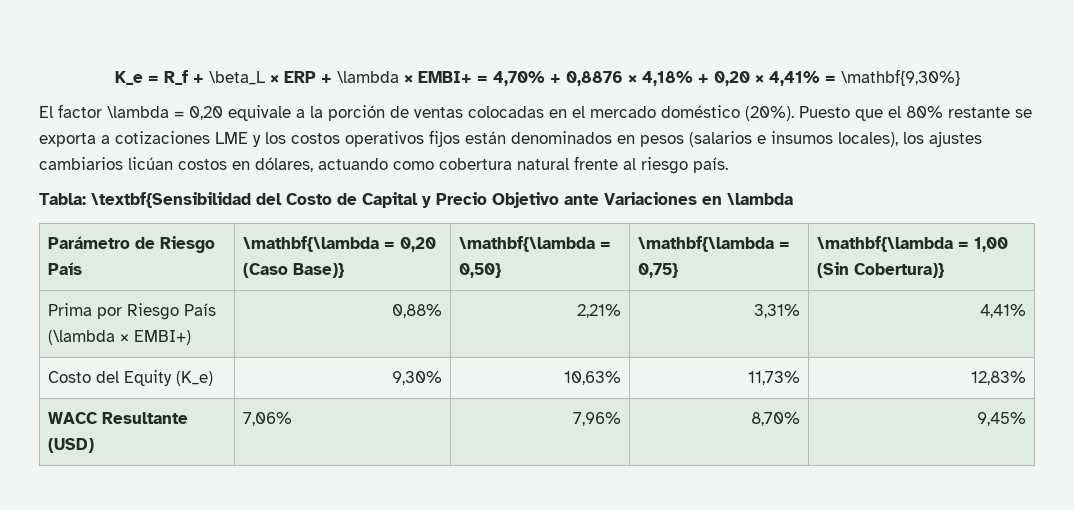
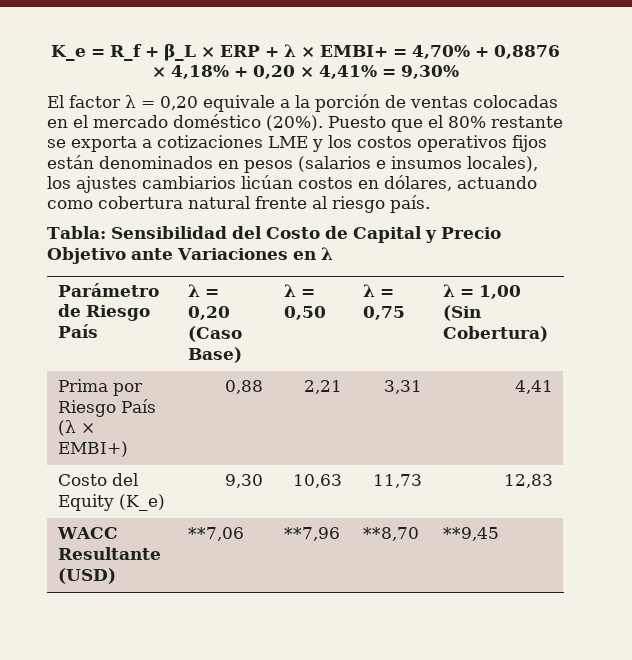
[208,71,265,85] \beta_L -> [164,43,196,61] β_L
[336,71,399,83] \lambda -> [284,44,296,57] λ
[840,69,960,86] \mathbf{9,30%} -> [401,65,459,79] 9,30%
[107,106,169,118] \lambda -> [125,95,136,108] λ
[91,192,251,208] \textbf{Sensibilidad -> [110,226,227,239] Sensibilidad
[727,193,793,205] \lambda -> [320,247,333,260] λ
[243,236,380,252] \mathbf{\lambda -> [187,284,200,297] λ
[293,263,345,278] [459,236,612,252] [459,263,502,278] [638,236,791,252] [638,263,679,278] [817,236,954,252] Base)} | \mathbf{\lambda = 0,50} | \mathbf{\lambda = 0,75} | \mathbf{\lambda -> [187,347,242,363] [283,284,315,297] [283,306,326,320] [362,284,394,297] [362,306,405,320] [442,284,455,297] Base) | λ = 0,50 | λ = 0,75 | λ
[854,263,945,278] Cobertura)} -> [442,326,548,342] Cobertura)
[48,330,116,345] (\lambda -> [57,420,76,436] (λ
[391,304,442,318] [576,304,621,318] [753,304,800,318] [979,304,1026,318] 0,88% | 2,21% | 3,31% | 4,41% -> [225,380,264,394] [304,380,343,394] [384,380,423,394] [515,380,554,394] 0,88 | 2,21 | 3,31 | 4,41
[391,371,442,385] [563,371,621,385] [747,371,800,385] [970,371,1026,385] 9,30% | 10,63% | 11,73% | 12,83% -> [225,474,264,488] [293,474,343,488] [373,474,423,488] [504,474,554,488] 9,30 | 10,63 | 11,73 | 12,83
[243,412,293,426] [572,412,621,426] [750,412,800,426] [976,412,1026,426] 7,06% | 7,96% | 8,70% | 9,45% -> [187,527,244,541] [283,527,340,541] [362,527,419,541] [442,527,499,541] **7,06 | **7,96 | **8,70 | **9,45

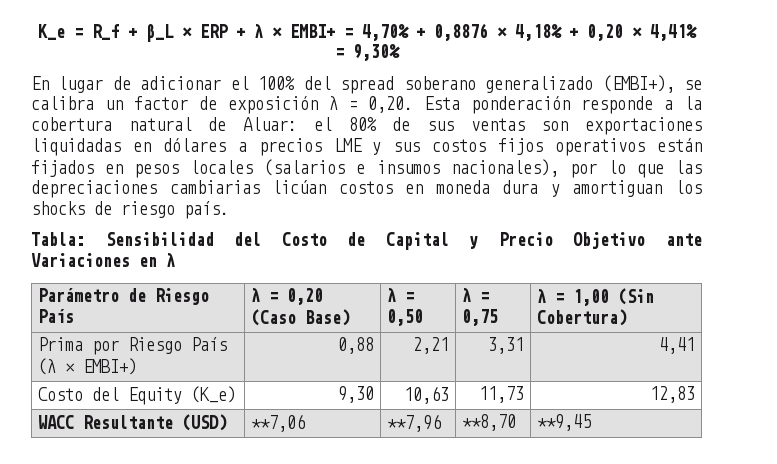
[47,94,558,112] [47,114,563,132] [47,135,547,152] [47,155,213,169] El factor λ = 0,20 equivale a la porción de ventas colocadas en el mercado doméstico (20%). Puesto que el 80% restante se exporta a cotizaciones LME y los costos operativos fijos están denominados -> [31,75,702,94] [31,96,702,114] [31,117,702,135] [31,138,702,156] [31,160,94,177] En lugar de adicionar el 100% del spread soberano generalizado (EMBI+), se calibra un factor de exposición λ = 0,20. Esta ponderación responde a la cobertura natural de Aluar: el 80% de sus ventas son exportaciones liquidadas en dólares a precios LME y sus costos fijos operativos están fijados
(293, 166) none -> [190,160,254,174] locales
[467,156,538,172] [47,175,537,193] [47,196,327,209] locales), los ajustes cambiarios licúan costos en dólares, actuando como cobertura natural frente al -> [450,159,702,178] [31,180,702,198] [31,201,112,215] nacionales), por lo que las depreciaciones cambiarias licúan costos en moneda dura y amortiguan los shocks de

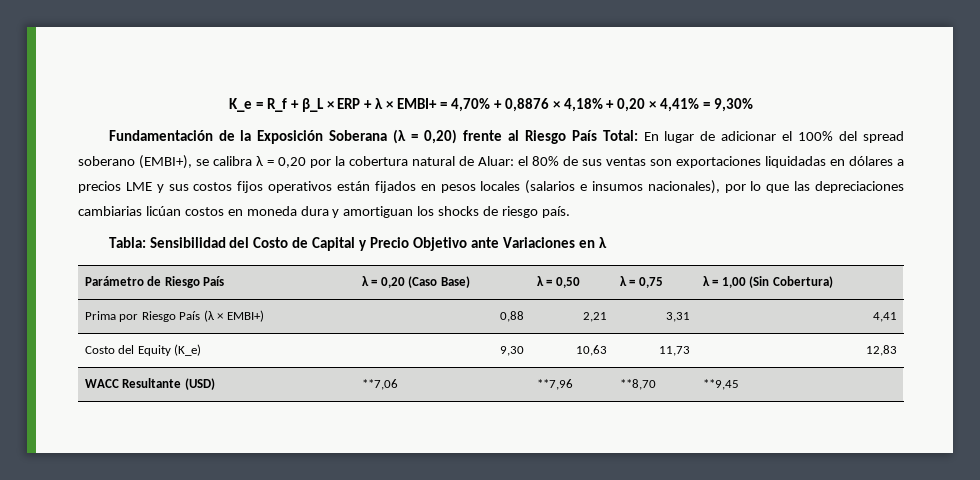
(400, 52) none -> [108,129,638,144] Fundamentación de la Exposición Soberana (λ = 0,20) frente al Riesgo País Total:
[485,76,594,93] generalizado -> (135, 161) none
[104,96,674,114] un factor de exposición λ = 0,20. Esta ponderación responde a -> [256,156,331,168] λ = 0,20 por

